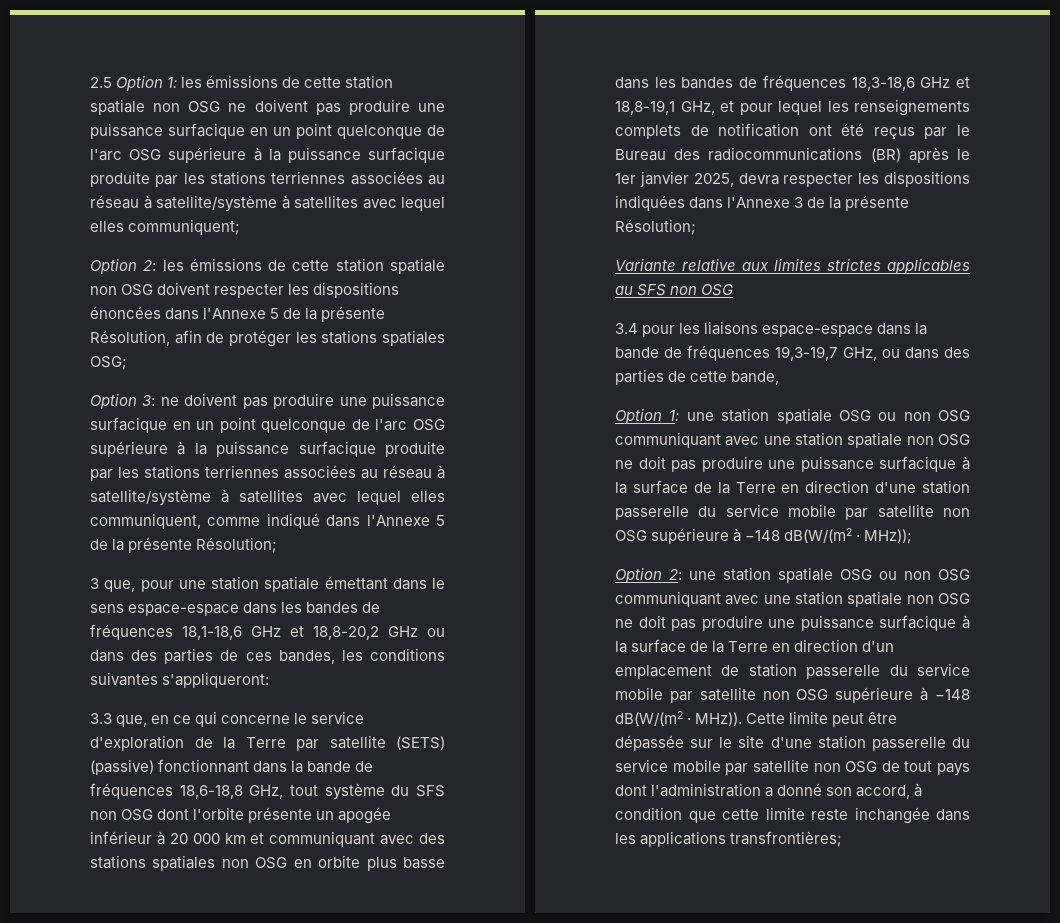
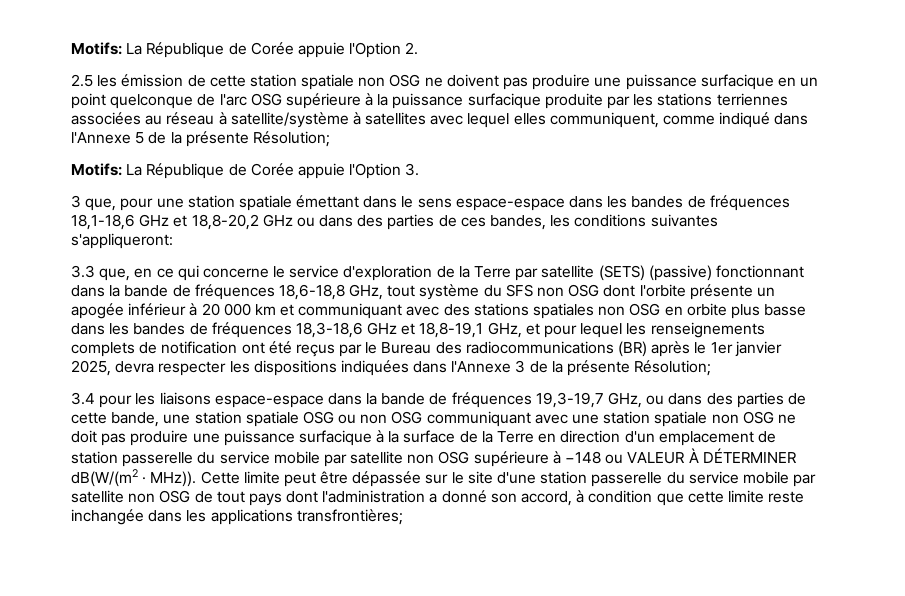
[90,75,279,91] 2.5 Option 1: les émissions -> [71,42,419,58] [71,74,184,87] Motifs: La République de Corée appuie l'Option 2. // 2.5 les émission
[128,219,241,235] [90,258,445,274] [90,282,400,298] [90,306,386,322] [90,330,445,347] [90,356,127,370] [90,393,445,409] [90,417,445,433] [90,441,445,457] [90,465,445,481] [90,489,445,506] communiquent; // Option 2: les émissions de cette station spatiale non OSG doivent respecter les dispositions énoncées dans l'Annexe 5 de la présente Résolution, afin de protéger les stations spatiales OSG; // Option 3: ne doivent pas produire une puissance surfacique en un point quelconque de l'arc OSG supérieure à la puissance surfacique produite par les stations terriennes associées au réseau à satellite/système à satellites avec lequel elles -> (546, 119) none
(278, 545) none -> [71,163,420,179] // Motifs: La République de Corée appuie l'Option 3.
[615,258,970,274] [615,284,734,296] // Variante relative aux limites strictes applicables au SFS non OSG -> (712, 368) none
[615,408,970,424] [615,432,970,448] [615,456,970,472] [615,480,970,494] [615,504,970,520] [615,528,913,544] [615,567,682,583] // Option 1: une station spatiale OSG ou non OSG communiquant avec une station spatiale non OSG ne doit pas produire une puissance surfacique à la surface de la Terre en direction d'une station passerelle du service mobile par satellite non OSG supérieure à −148 dB(W/(m2 · MHz)); // Option 2: -> (160, 419) none
(971, 694) none -> [605,448,797,464] ou VALEUR À DÉTERMINER

